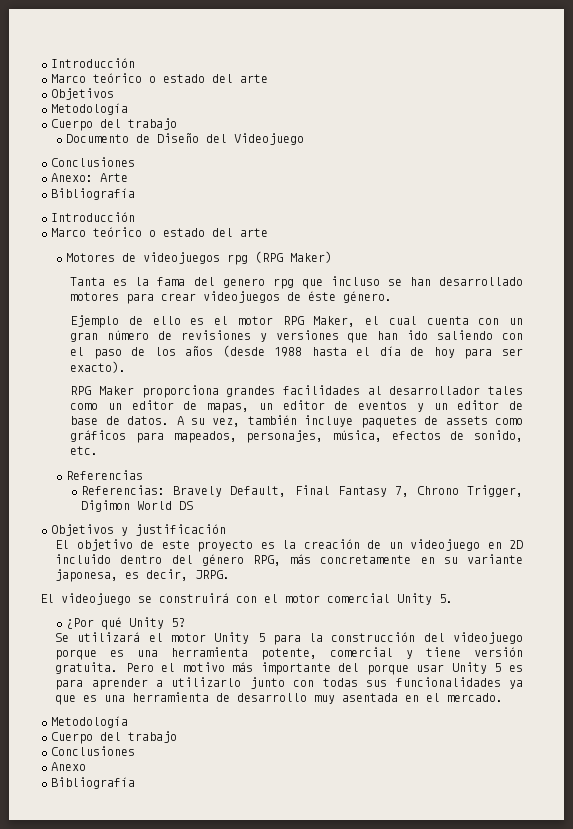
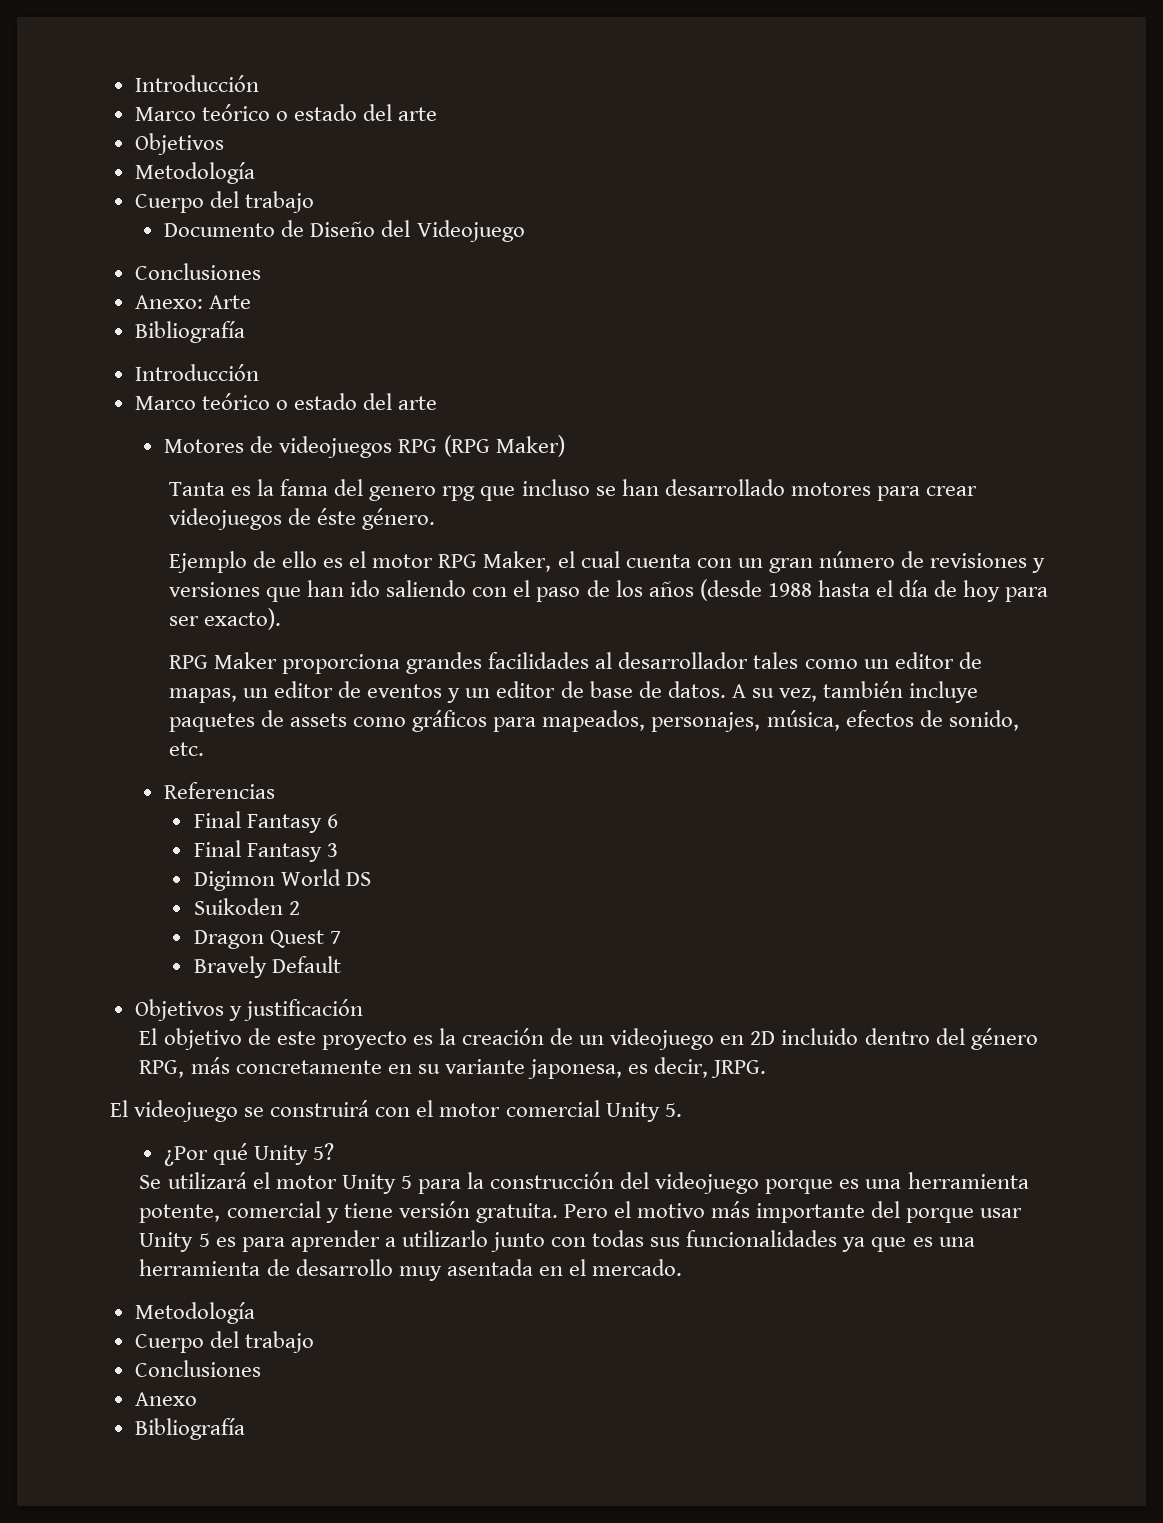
[227,254,249,265] rpg -> [398,439,438,453] RPG
[81,485,523,497] [81,500,194,512] Referencias: Bravely Default, Final Fantasy 7, Chrono Trigger, Digimon World DS -> [193,811,338,833] [193,840,338,862] [193,869,371,891] [193,898,300,915] [193,930,341,949] [193,956,341,978] Final Fantasy 6 // Final Fantasy 3 // Digimon World DS // Suikoden 2 // Dragon Quest 7 // Bravely Default

